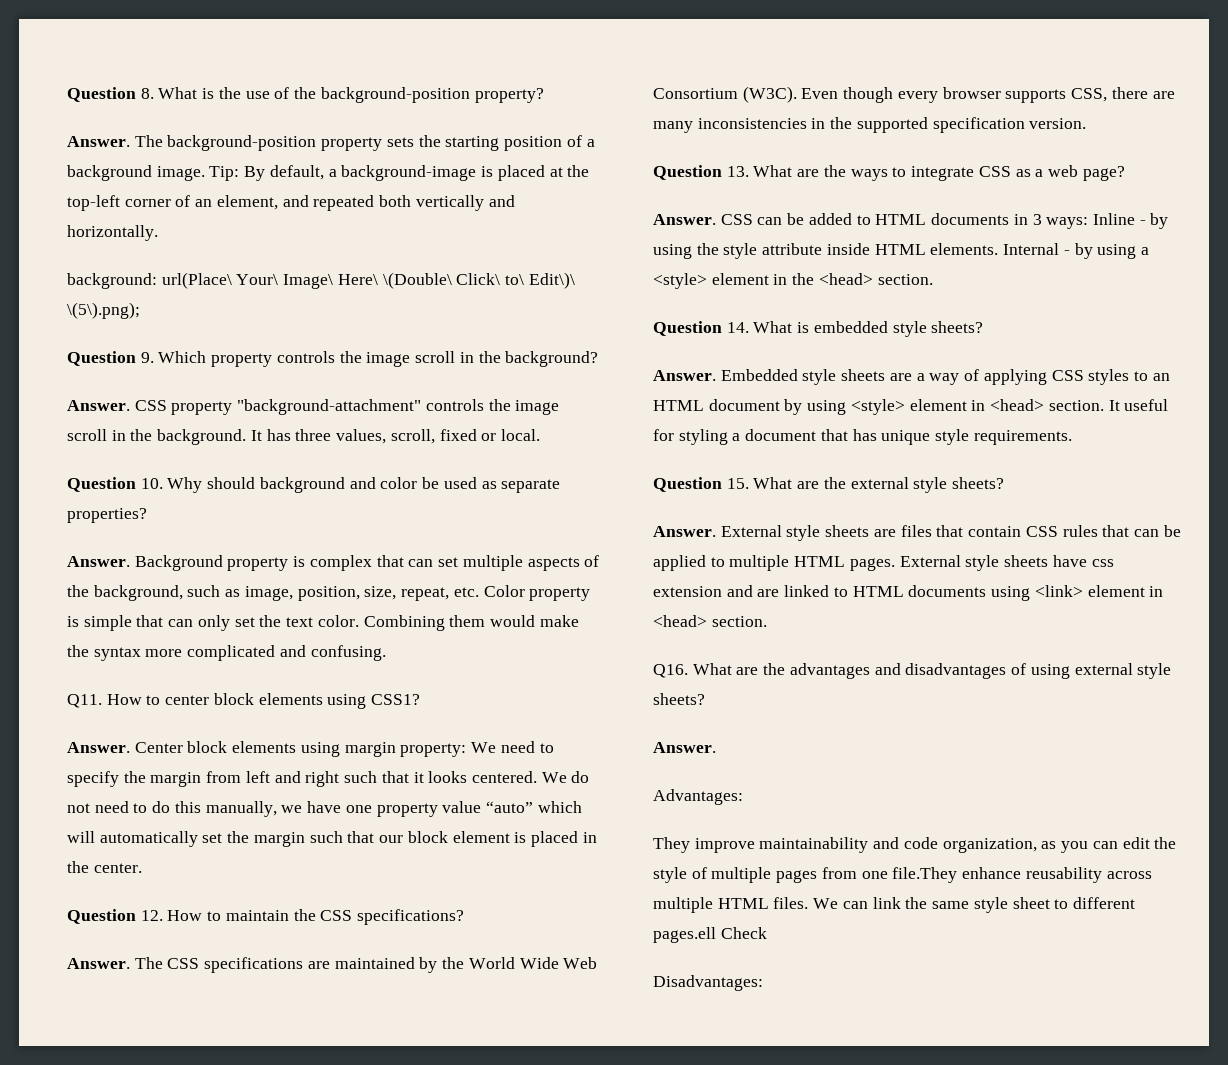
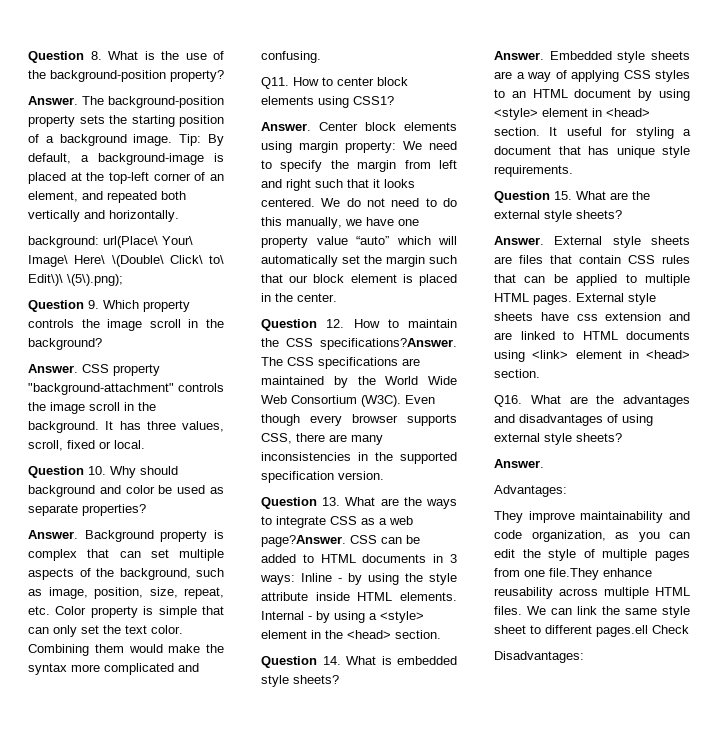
[357,909,465,925] [67,958,130,969] specifications? // Answer. -> [320,338,457,350] specifications?Answer.
[1082,166,1125,181] [653,214,716,225] page? // Answer. -> [261,535,346,547] page?Answer.

